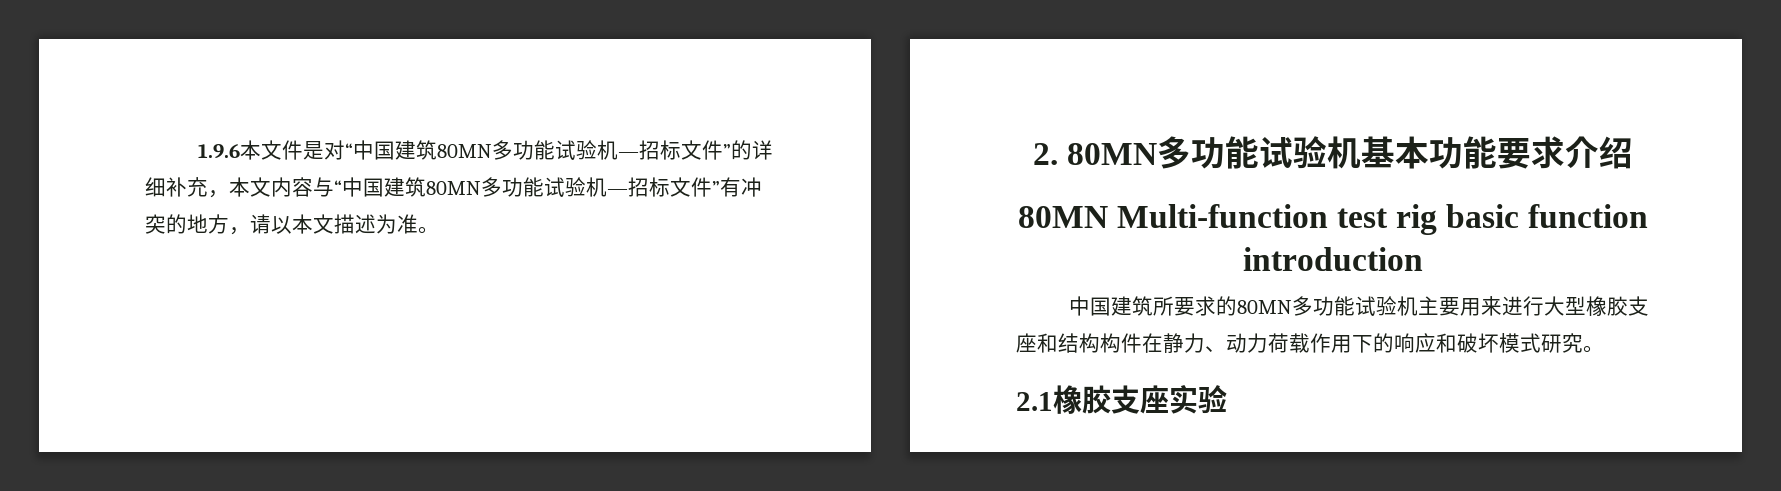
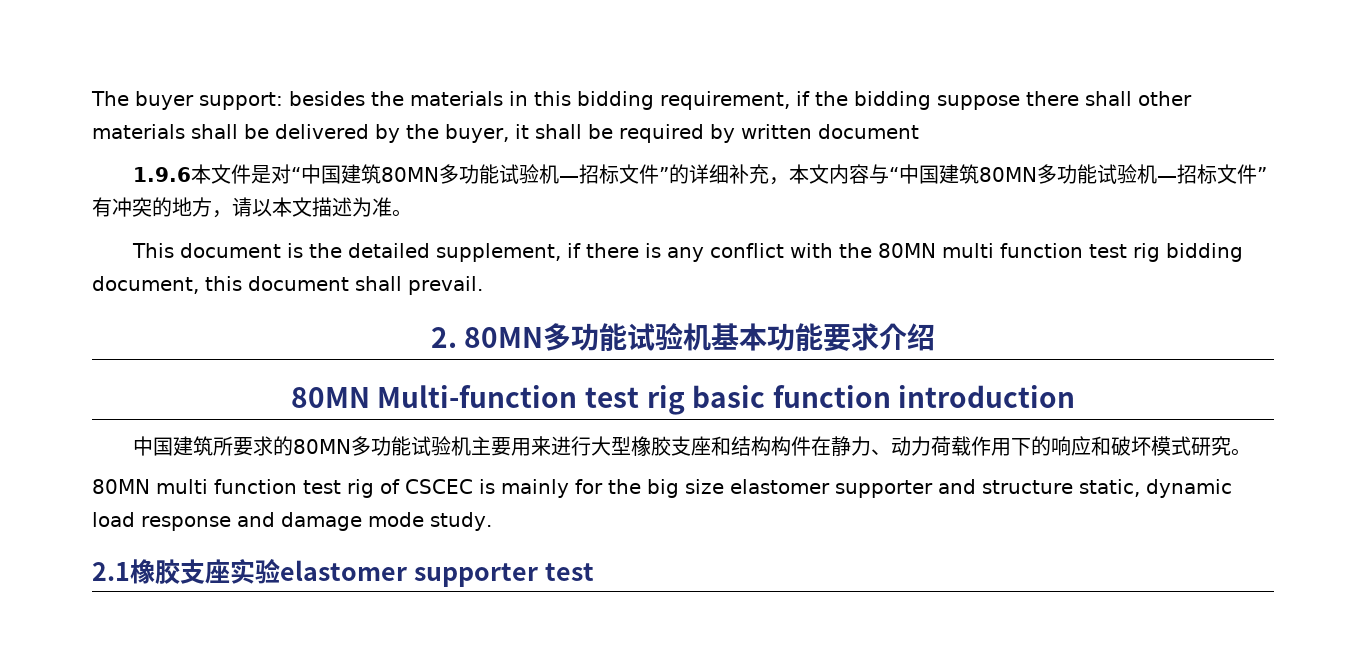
(197, 151) none -> [91,91,1192,110] [92,124,919,143] The buyer support: besides the materials in this bidding requirement, if the bidding suppose there shall other materials shall be delivered by the buyer, it shall be required by written document //
(439, 230) none -> [132,243,1244,262] [92,276,483,295] // This document is the detailed supplement, if there is any conflict with the 80MN multi function test rig bidding document, this document shall prevail.
(1604, 349) none -> [92,479,1232,498] [92,512,492,531] // 80MN multi function test rig of CSCEC is mainly for the big size elastomer supporter and structure static, dynamic load response and damage mode study.
(1227, 399) none -> [280,560,594,587] elastomer supporter test

